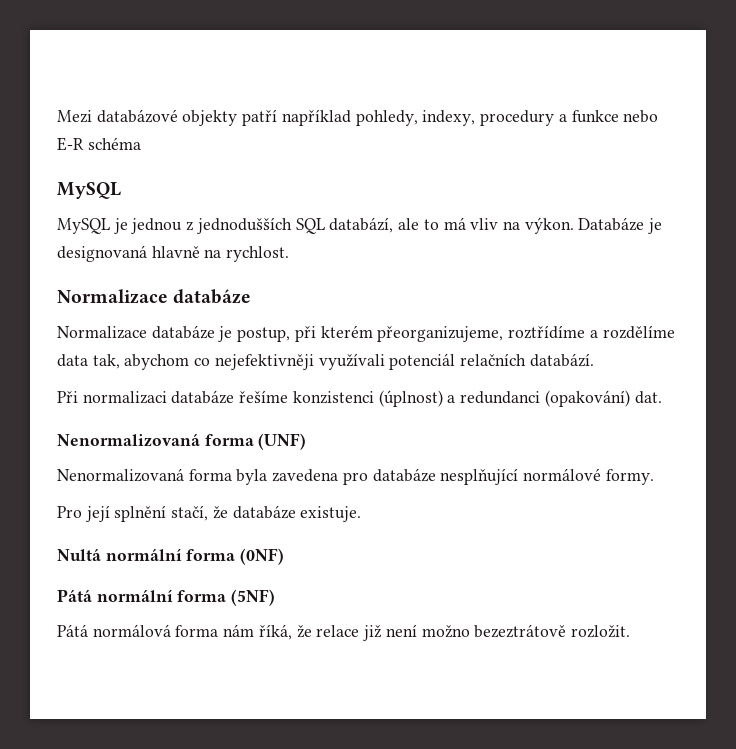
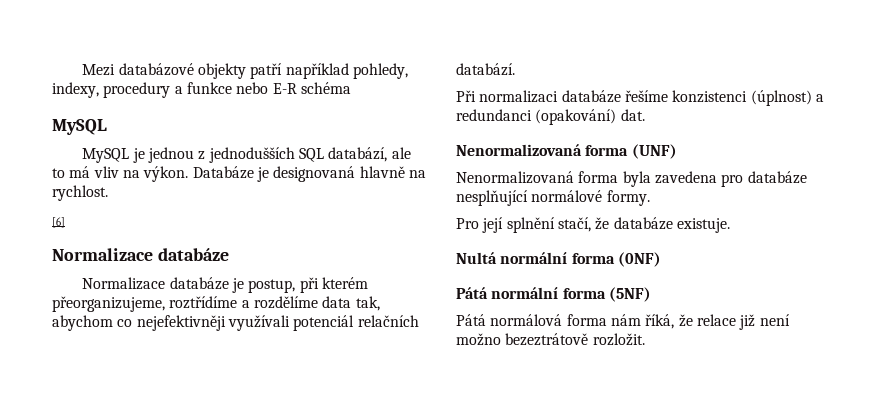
(290, 254) none -> [52,217,65,228] // [6]

